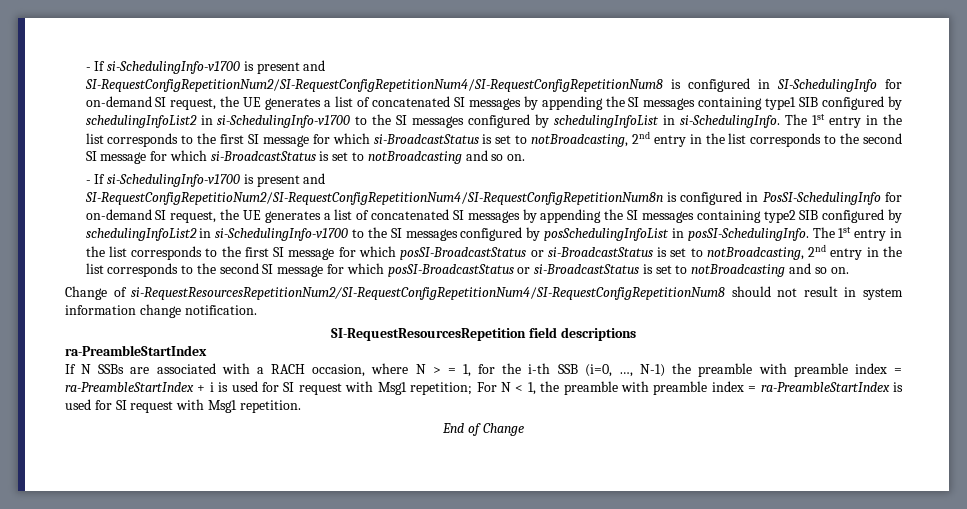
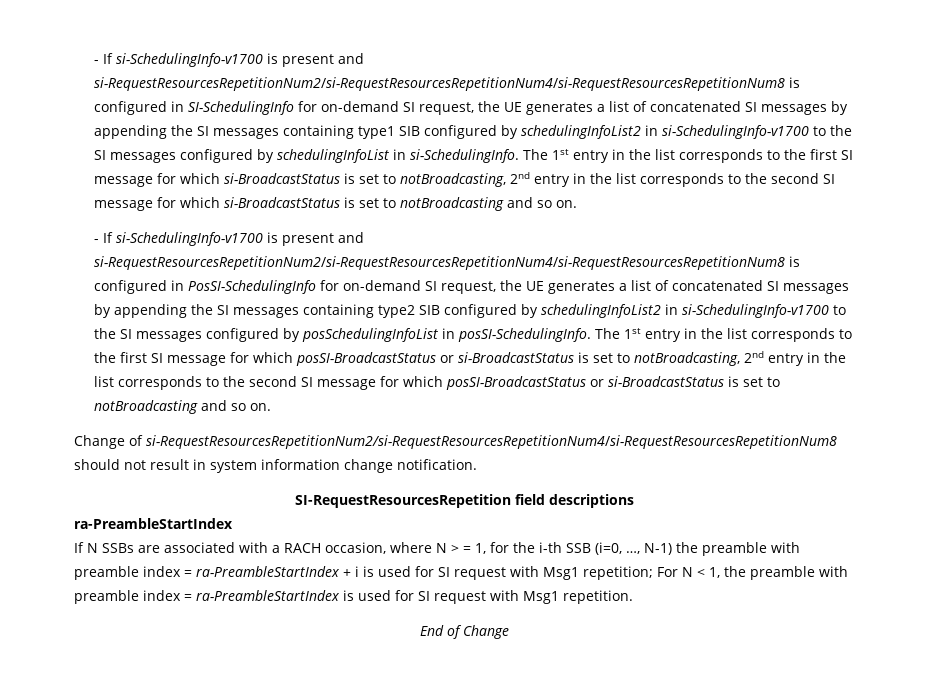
[85,60,326,74] [84,79,663,92] - If si-SchedulingInfo-v1700 is present and SI-RequestConfigRepetitionNum2/SI-RequestConfigRepetitionNum4/SI-RequestConfigRepetitionNum8 -> [94,53,365,67] [94,77,786,91] - If si-SchedulingInfo-v1700 is present and si-RequestResourcesRepetitionNum2/si-RequestResourcesRepetitionNum4/si-RequestResourcesRepetitionNum8
[84,192,663,205] SI-RequestConfigRepetitioNum2/SI-RequestConfigRepetitionNum4/SI-RequestConfigRepetitionNum8n -> [94,256,786,270] si-RequestResourcesRepetitionNum2/si-RequestResourcesRepetitionNum4/si-RequestResourcesRepetitionNum8
[131,287,726,300] si-RequestResourcesRepetitionNum2/SI-RequestConfigRepetitionNum4/SI-RequestConfigRepetitionNum8 -> [146,435,837,449] si-RequestResourcesRepetitionNum2/si-RequestResourcesRepetitionNum4/si-RequestResourcesRepetitionNum8

